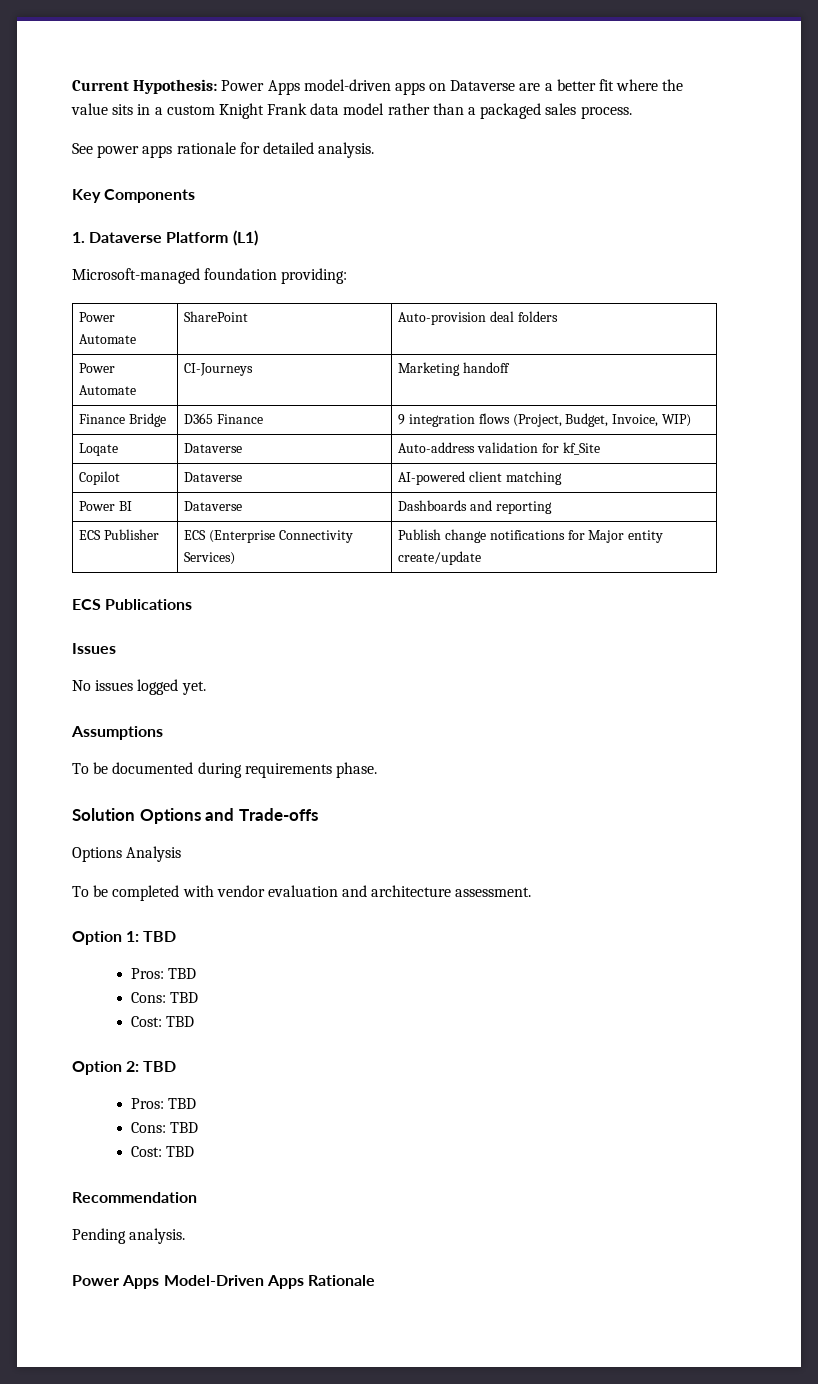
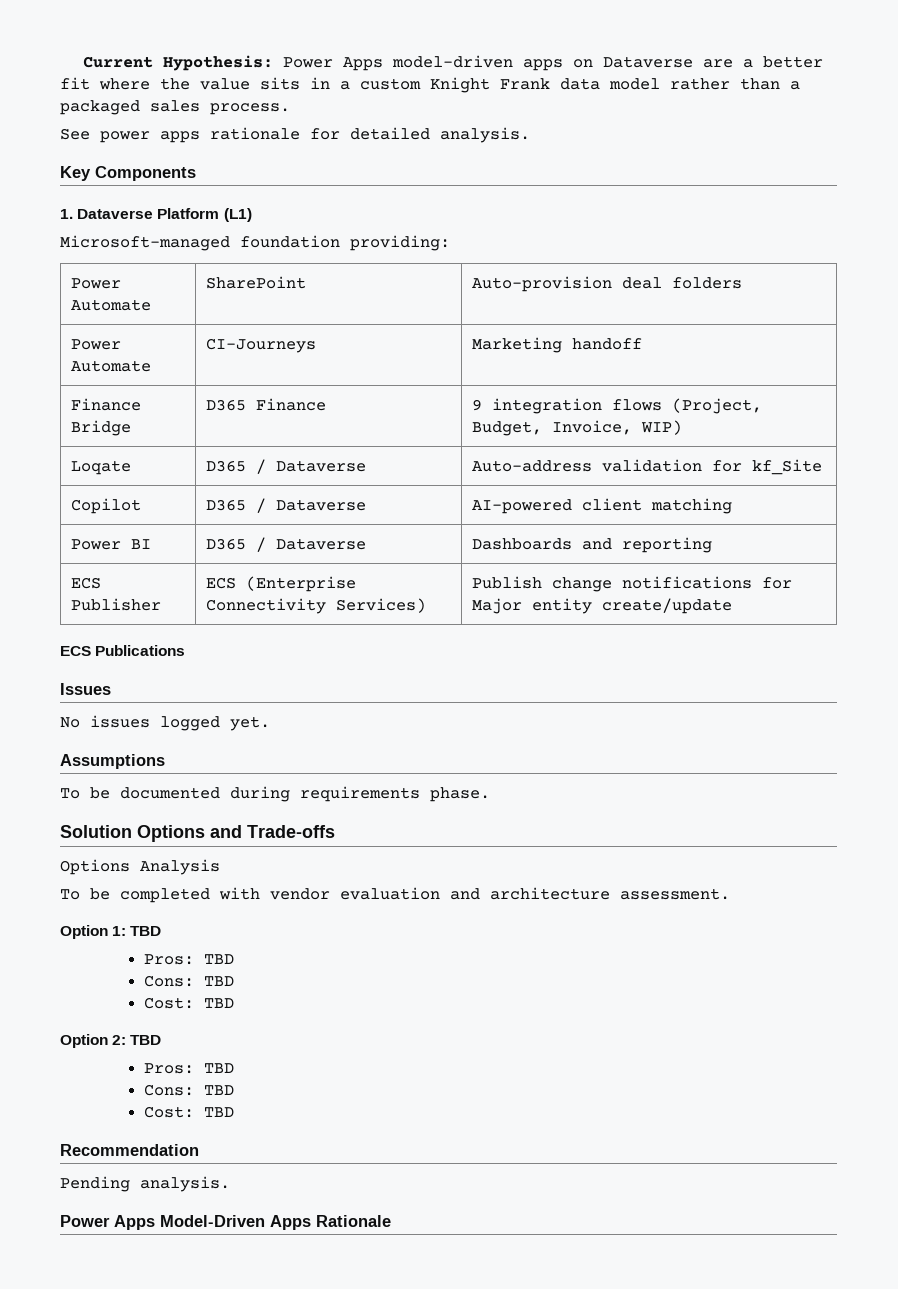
(119, 449) none -> [205,459,266,474] D365 /
(121, 478) none -> [205,498,266,513] D365 /
(132, 506) none -> [205,537,266,552] D365 /

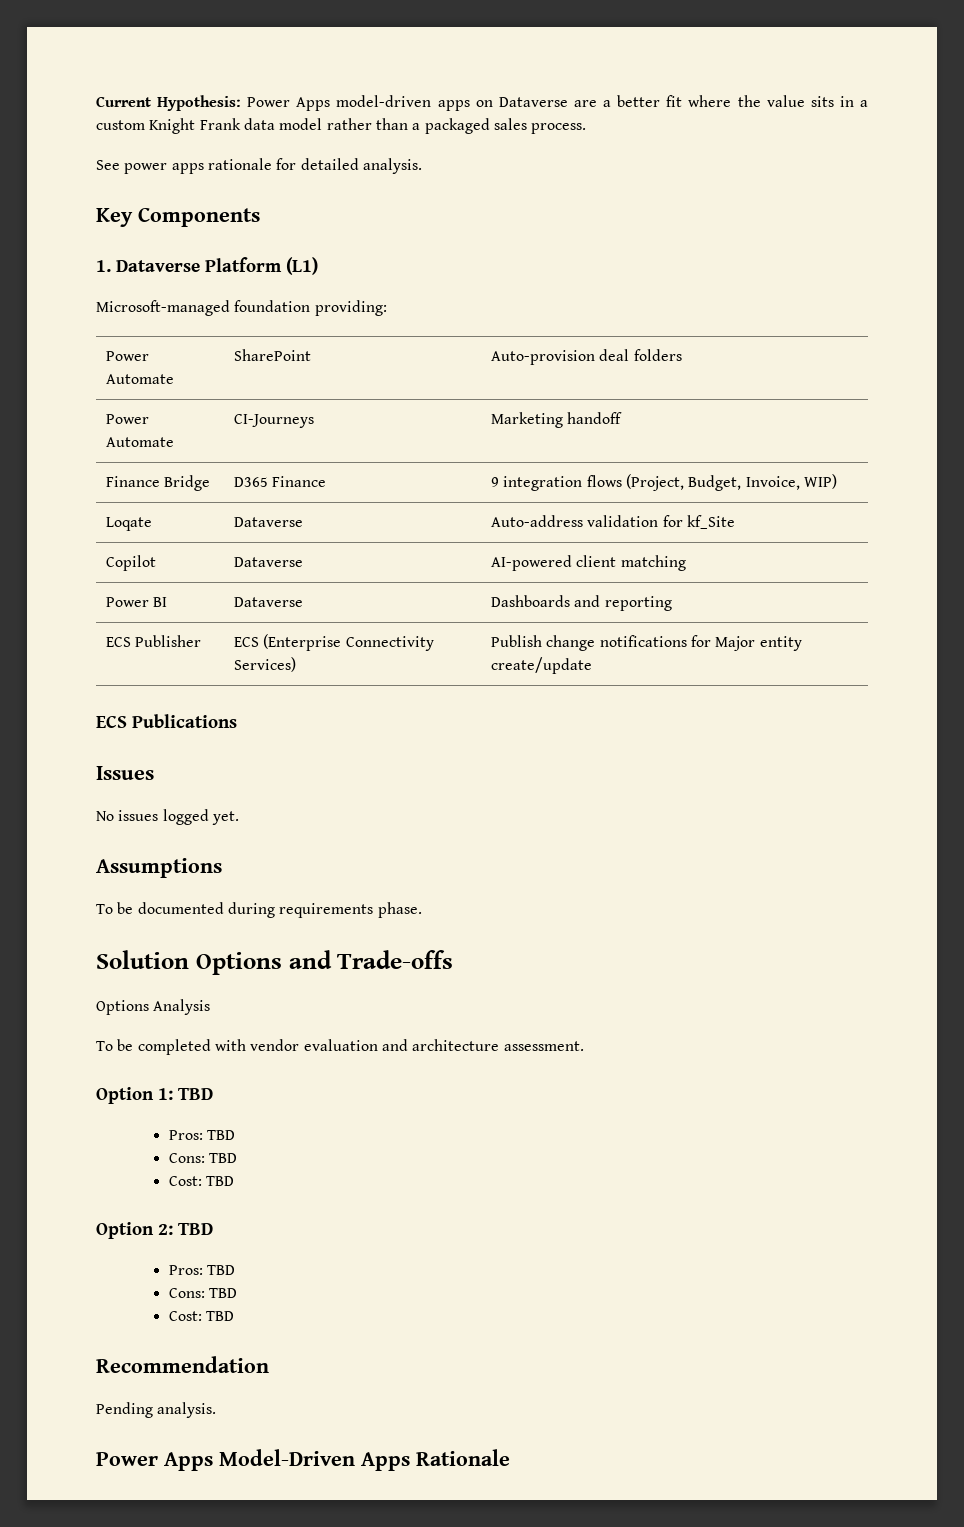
[205,459,266,474] D365 / -> (152, 524) none
[205,498,266,513] D365 / -> (156, 563) none
[205,537,266,552] D365 / -> (168, 602) none

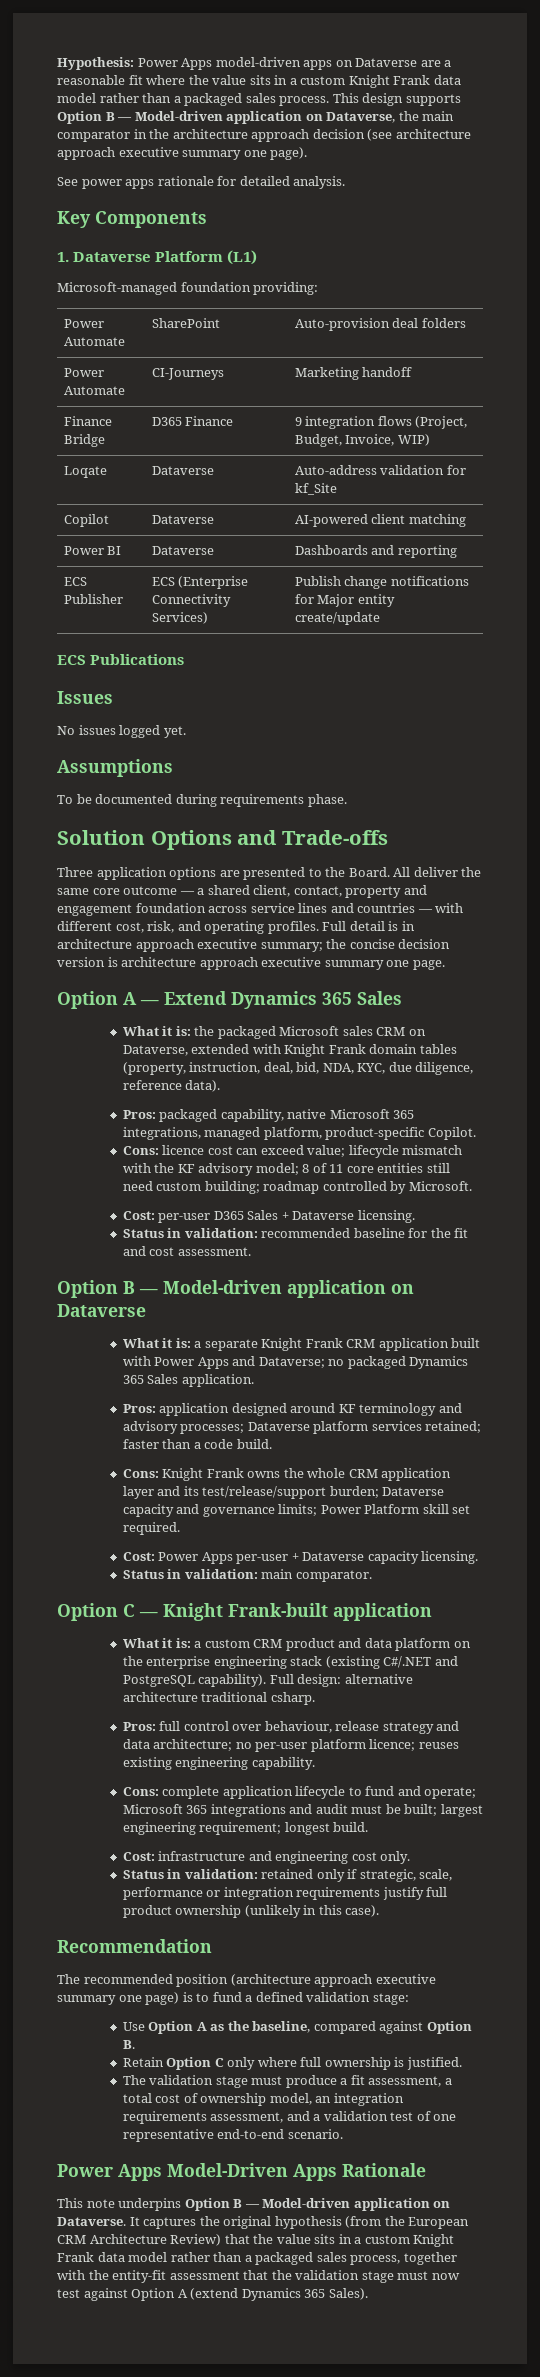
[96,96,151,107] Current -> (57, 63) none
[617,95,661,107] better -> [57,75,125,85] reasonable
(587, 128) none -> [332,93,461,106] [57,111,455,124] [57,129,471,142] [57,147,308,160] This design supports Option B — Model-driven application on Dataverse, the main comparator in the architecture approach decision (see architecture approach executive summary one page).
[96,999,211,1015] [96,1039,584,1055] [96,1087,213,1104] [168,1130,236,1140] [168,1153,238,1163] [168,1176,235,1186] [96,1222,213,1239] [168,1265,236,1275] [168,1288,238,1298] [168,1311,235,1321] [96,1356,269,1373] [96,1402,217,1418] Options Analysis // To be completed with vendor evaluation and architecture assessment. // Option 1: TBD // Pros: TBD // Cons: TBD // Cost: TBD // Option 2: TBD // Pros: TBD // Cons: TBD // Cost: TBD // Recommendation // Pending analysis. -> [57,867,482,880] [57,885,427,898] [57,903,464,916] [57,921,415,934] [57,939,451,952] [57,957,445,970] [57,991,402,1009] [122,1026,426,1039] [122,1044,457,1057] [122,1062,474,1075] [122,1080,221,1092] [122,1109,415,1122] [122,1127,476,1140] [122,1145,463,1158] [122,1163,450,1176] [122,1181,472,1194] [122,1210,415,1223] [122,1228,469,1238] [122,1246,251,1256] [57,1280,414,1298] [57,1304,146,1317] [122,1338,481,1351] [122,1356,469,1369] [122,1374,254,1387] [122,1403,462,1416] [122,1421,482,1434] [122,1439,272,1449] [122,1468,452,1481] [122,1486,445,1499] [122,1504,471,1517] [122,1522,180,1535] [122,1551,479,1564] [122,1569,372,1582] [57,1603,432,1621] [122,1638,471,1651] [122,1656,458,1669] [122,1674,413,1687] [122,1692,315,1705] [122,1721,460,1734] [122,1739,459,1752] [122,1757,315,1770] [122,1786,477,1799] [122,1804,483,1817] [122,1822,369,1835] [122,1851,411,1864] [122,1869,453,1882] [122,1887,448,1900] [122,1905,380,1918] [57,1939,212,1953] [57,1974,436,1987] [57,1992,409,2005] [122,2021,472,2034] [122,2040,135,2049] [122,2057,462,2070] [122,2075,452,2088] [122,2093,404,2106] [122,2111,457,2124] [122,2129,343,2142] Three application options are presented to the Board. All deliver the same core outcome — a shared client, contact, property and engagement foundation across service lines and countries — with different cost, risk, and operating profiles. Full detail is in architecture approach executive summary; the concise decision version is architecture approach executive summary one page. // Option A — Extend Dynamics 365 Sales // What it is: the packaged Microsoft sales CRM on Dataverse, extended with Knight Frank domain tables (property, instruction, deal, bid, NDA, KYC, due diligence, reference data). // Pros: packaged capability, native Microsoft 365 integrations, managed platform, product-specific Copilot. // Cons: licence cost can exceed value; lifecycle mismatch with the KF advisory model; 8 of 11 core entities still need custom building; roadmap controlled by Microsoft. // Cost: per-user D365 Sales + Dataverse licensing. // Status in validation: recommended baseline for the fit and cost assessment. // Option B — Model-driven application on Dataverse // What it is: a separate Knight Frank CRM application built with Power Apps and Dataverse; no packaged Dynamics 365 Sales application. // Pros: application designed around KF terminology and advisory processes; Dataverse platform services retained; faster than a code build. // Cons: Knight Frank owns the whole CRM application layer and its test/release/support burden; Dataverse capacity and governance limits; Power Platform skill set required. // Cost: Power Apps per-user + Dataverse capacity licensing. // Status in validation: main comparator. // Option C — Knight Frank-built application // What it is: a custom CRM product and data platform on the enterprise engineering stack (existing C#/.NET and PostgreSQL capability). Full design: alternative architecture traditional csharp. // Pros: full control over behaviour, release strategy and data architecture; no per-user platform licence; reuses existing engineering capability. // Cons: complete application lifecycle to fund and operate; Microsoft 365 integrations and audit must be built; largest engineering requirement; longest build. // Cost: infrastructure and engineering cost only. // Status in validation: retained only if strategic, scale, performance or integration requirements justify full product ownership (unlikely in this case). // Recommendation // The recommended position (architecture approach executive summary one page) is to fund a defined validation stage: // Use Option A as the baseline, compared against Option B. // Retain Option C only where full ownership is justified. // The validation stage must produce a fit assessment, a total cost of ownership model, an integration requirements assessment, and a validation test of one representative end-to-end scenario.
(510, 1457) none -> [57,2198,451,2211] [57,2216,470,2229] [57,2234,455,2247] [57,2252,457,2265] [57,2270,460,2283] [57,2288,368,2301] // This note underpins Option B — Model-driven application on Dataverse. It captures the original hypothesis (from the European CRM Architecture Review) that the value sits in a custom Knight Frank data model rather than a packaged sales process, together with the entity-fit assessment that the validation stage must now test against Option A (extend Dynamics 365 Sales).

